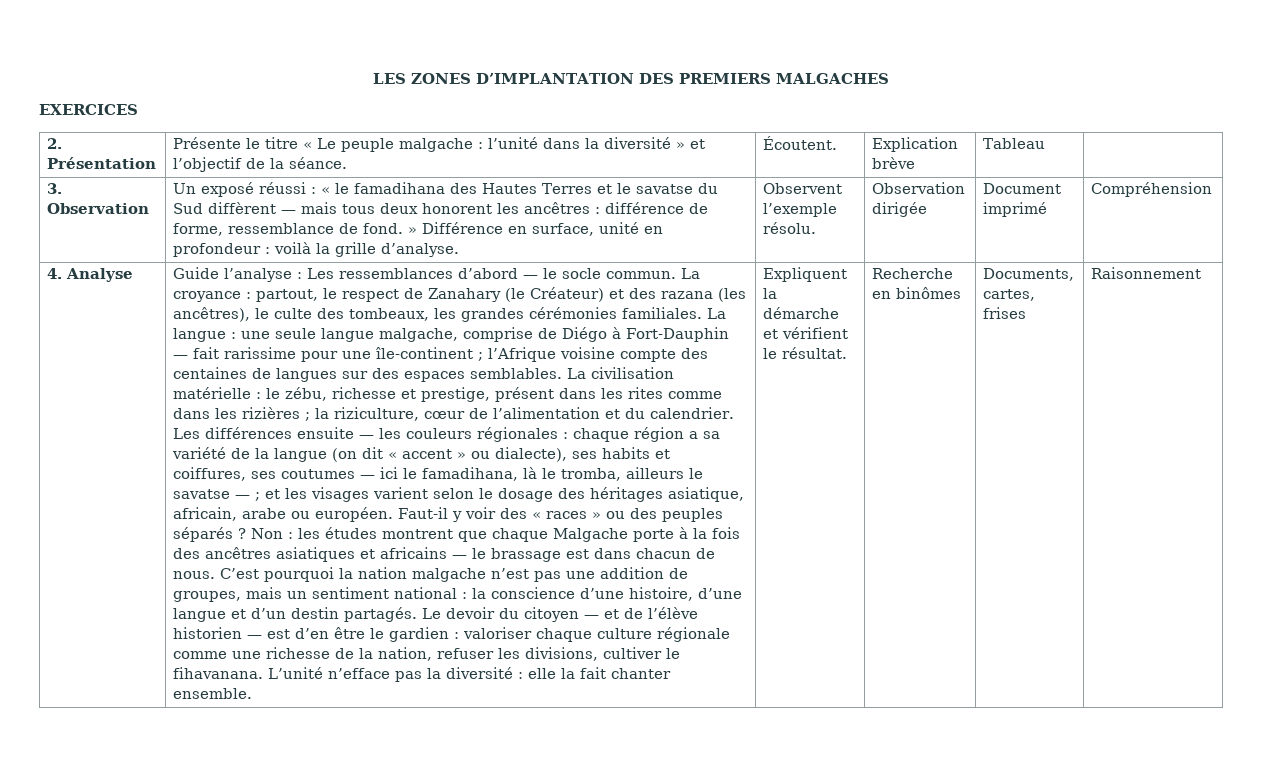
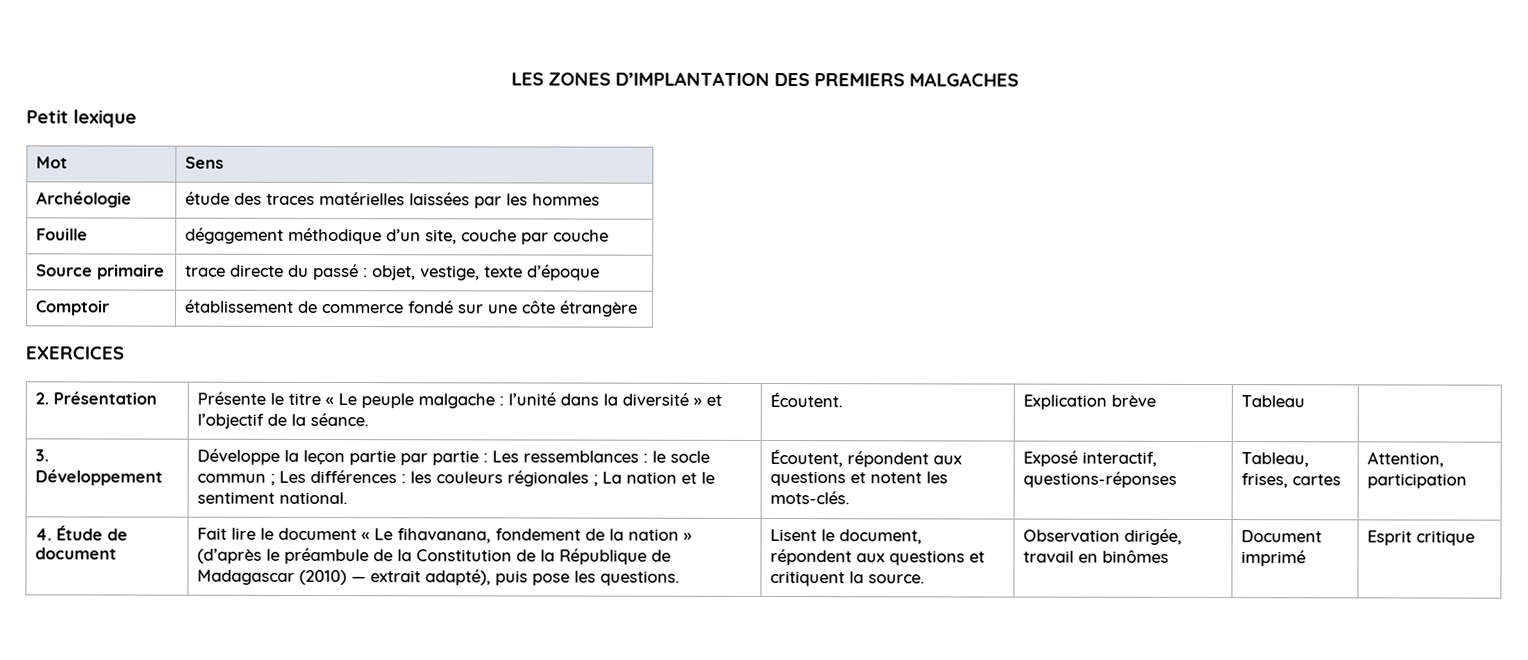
(889, 78) none -> [26,109,137,128] [35,156,68,169] [184,156,224,169] [35,191,132,208] [184,191,600,209] [35,228,88,241] [184,227,609,245] [35,264,165,280] [184,263,600,281] [35,300,110,316] [184,299,638,317] // Petit lexique // Mot | Sens // Archéologie | étude des traces matérielles laissées par les hommes // Fouille | dégagement méthodique d’un site, couche par couche // Source primaire | trace directe du passé : objet, vestige, texte d’époque // Comptoir | établissement de commerce fondé sur une côte étrangère
[47,203,150,214] [173,182,719,197] [173,202,709,214] [173,222,664,236] [173,242,460,257] [763,183,843,194] [763,203,838,217] [763,222,817,234] [872,182,966,194] [872,202,928,217] [983,183,1062,194] [983,202,1048,217] [1091,182,1213,197] [47,268,134,282] [173,267,701,282] [173,287,747,302] [173,307,727,322] [173,327,730,342] [173,347,709,362] [173,367,675,382] [173,387,723,402] [173,407,735,421] [173,427,721,442] [172,447,671,462] [173,467,704,481] [173,487,745,502] [173,507,724,522] [173,527,741,542] [173,547,716,562] [173,567,689,582] [173,587,743,602] [173,607,699,622] [173,627,731,642] [173,647,681,661] [173,667,672,682] [173,688,253,699] [763,267,848,282] [763,288,778,299] [763,307,840,319] [763,327,849,339] [763,347,848,359] [872,268,954,279] [872,287,962,299] [983,268,1075,281] [983,289,1036,301] [983,307,1027,319] [1091,267,1202,279] Observation | Un exposé réussi : « le famadihana des Hautes Terres et le savatse du Sud diffèrent — mais tous deux honorent les ancêtres : différence de forme, ressemblance de fond. » Différence en surface, unité en profondeur : voilà la grille d’analyse. | Observent l’exemple résolu. | Observation dirigée | Document imprimé | Compréhension // 4. Analyse | Guide l’analyse : Les ressemblances d’abord — le socle commun. La croyance : partout, le respect de Zanahary (le Créateur) et des razana (les ancêtres), le culte des tombeaux, les grandes cérémonies familiales. La langue : une seule langue malgache, comprise de Diégo à Fort-Dauphin — fait rarissime pour une île-continent ; l’Afrique voisine compte des centaines de langues sur des espaces semblables. La civilisation matérielle : le zébu, richesse et prestige, présent dans les rites comme dans les rizières ; la riziculture, cœur de l’alimentation et du calendrier. Les différences ensuite — les couleurs régionales : chaque région a sa variété de la langue (on dit « accent » ou dialecte), ses habits et coiffures, ses coutumes — ici le famadihana, là le tromba, ailleurs le savatse — ; et les visages varient selon le dosage des héritages asiatique, africain, arabe ou européen. Faut-il y voir des « races » ou des peuples séparés ? Non : les études montrent que chaque Malgache porte à la fois des ancêtres asiatiques et africains — le brassage est dans chacun de nous. C’est pourquoi la nation malgache n’est pas une addition de groupes, mais un sentiment national : la conscience d’une histoire, d’une langue et d’un destin partagés. Le devoir du citoyen — et de l’élève historien — est d’en être le gardien : valoriser chaque culture régionale comme une richesse de la nation, refuser les divisions, cultiver le fihavanana. L’unité n’efface pas la diversité : elle la fait chanter ensemble. | Expliquent la démarche et vérifient le résultat. | Recherche en binômes | Documents, cartes, frises | Raisonnement -> [34,469,163,486] [196,448,710,466] [196,469,715,487] [196,491,348,505] [769,449,962,468] [769,471,948,487] [769,491,850,505] [1022,450,1157,467] [1022,471,1177,488] [1240,452,1309,468] [1240,473,1341,489] [1366,451,1444,468] [1366,473,1467,489] [34,525,128,541] [34,547,117,560] [196,527,692,544] [196,547,671,565] [196,569,680,586] [769,529,922,545] [769,549,985,566] [769,571,925,587] [1022,528,1182,545] [1022,549,1169,563] [1240,530,1322,543] [1240,550,1306,567] [1366,530,1475,546] Développement | Développe la leçon partie par partie : Les ressemblances : le socle commun ; Les différences : les couleurs régionales ; La nation et le sentiment national. | Écoutent, répondent aux questions et notent les mots-clés. | Exposé interactif, questions-réponses | Tableau, frises, cartes | Attention, participation // 4. Étude de document | Fait lire le document « Le fihavanana, fondement de la nation » (d’après le préambule de la Constitution de la République de Madagascar (2010) — extrait adapté), puis pose les questions. | Lisent le document, répondent aux questions et critiquent la source. | Observation dirigée, travail en binômes | Document imprimé | Esprit critique

